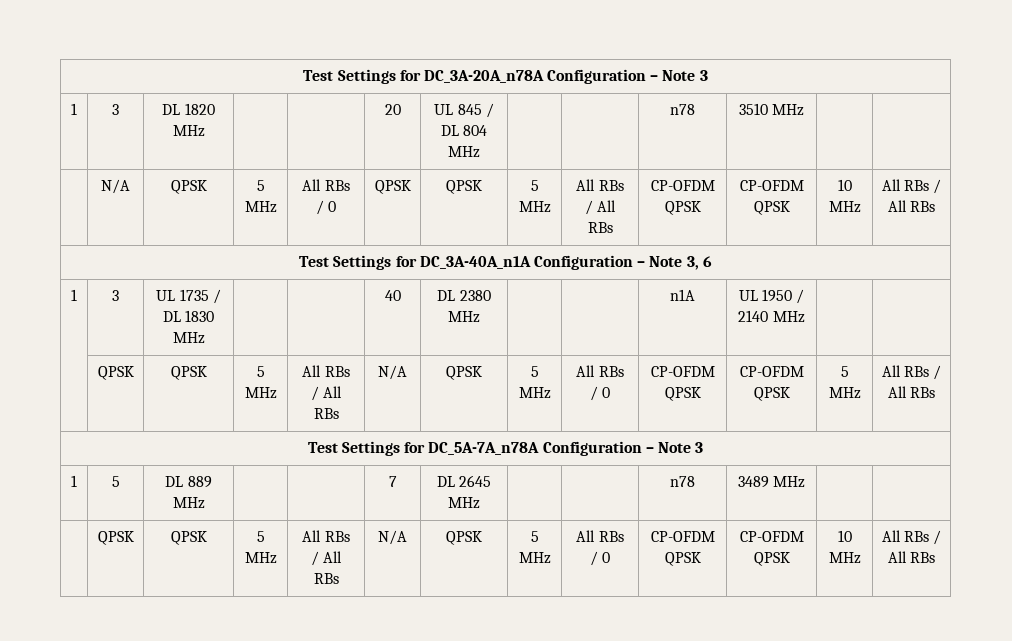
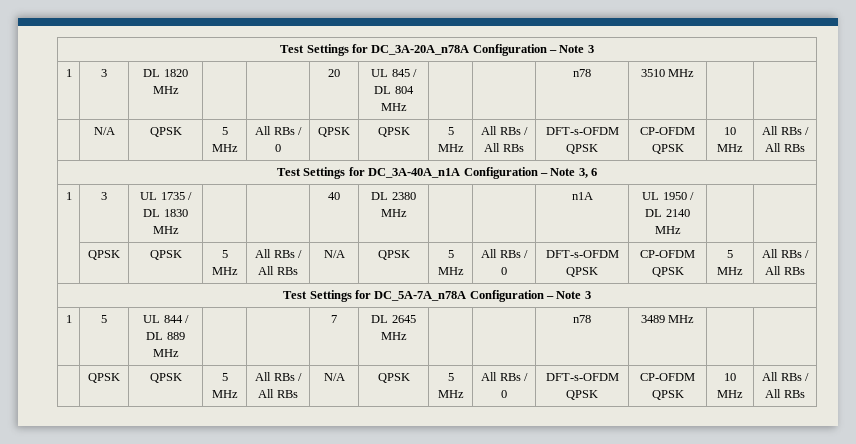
[650,180,715,191] CP-OFDM -> [545,127,619,135] DFT-s-OFDM
(805, 296) none -> [645,209,663,217] DL
[650,366,715,377] CP-OFDM -> [545,250,619,258] DFT-s-OFDM
(120, 481) none -> [143,315,189,323] UL 844 /
[650,531,715,542] CP-OFDM -> [545,373,619,381] DFT-s-OFDM

